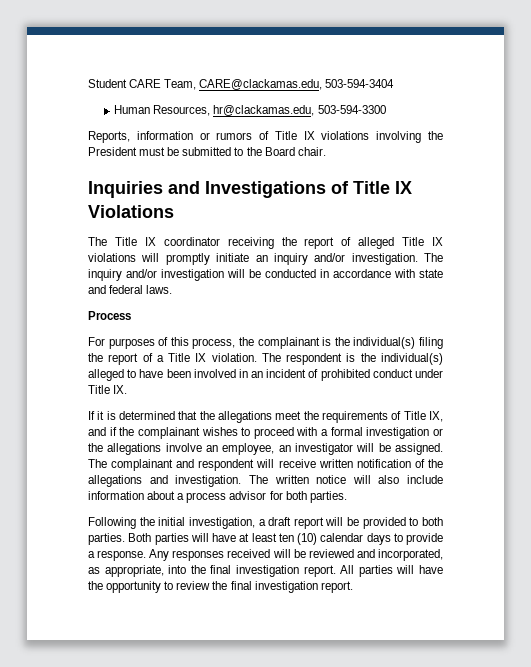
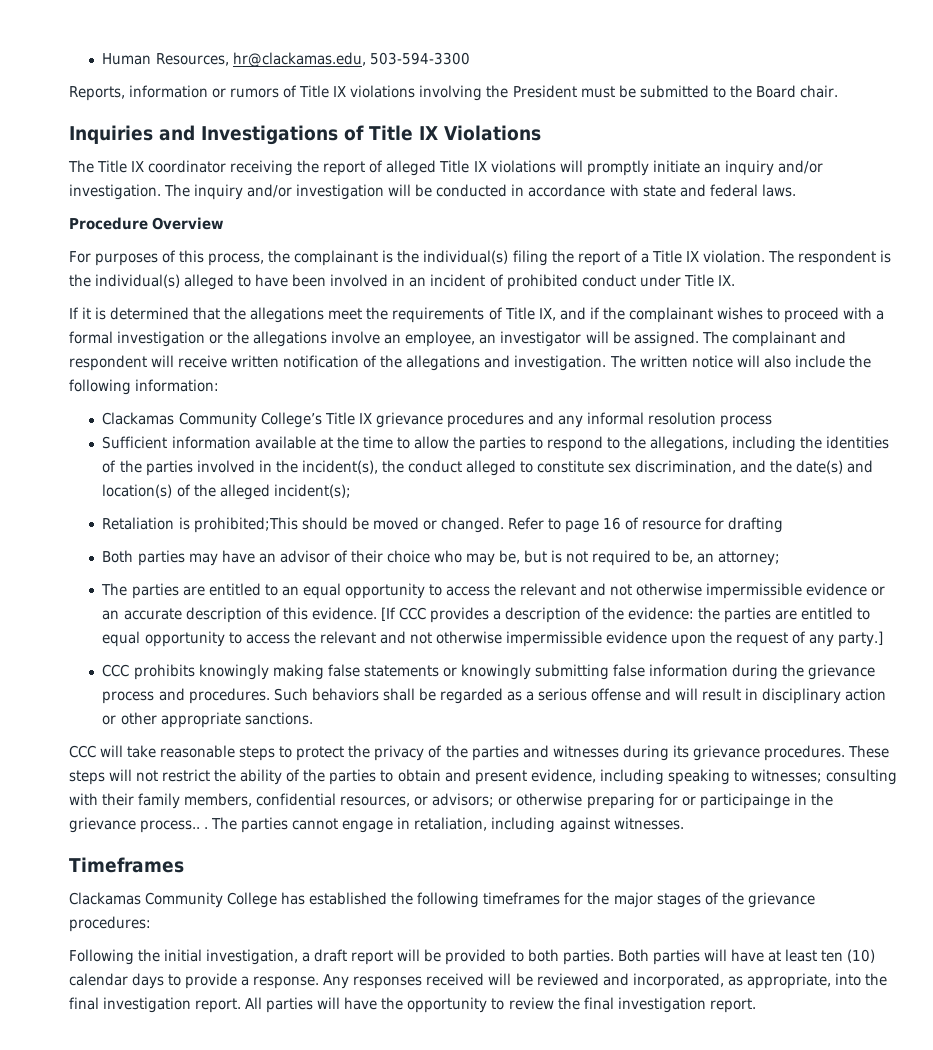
[88,79,395,90] Student CARE Team, CARE@clackamas.edu, 503-594-3404 // -> (102, 59) none
[88,311,131,320] Process -> [69,217,224,230] Procedure Overview
[88,491,347,503] information about a process advisor for both parties. -> [848,355,871,368] [69,379,220,395] [102,412,773,428] [102,436,890,452] [102,460,874,476] [102,484,351,500] [102,517,784,533] [102,550,781,566] [101,583,886,599] [102,607,871,623] [102,631,884,647] [102,664,876,680] [102,688,887,704] [102,712,313,728] [69,745,889,761] [69,769,897,785] [69,793,833,809] [69,817,684,833] [69,857,184,873] [69,892,815,908] [69,916,151,932] the following information: // Clackamas Community College’s Title IX grievance procedures and any informal resolution process // Sufficient information available at the time to allow the parties to respond to the allegations, including the identities of the parties involved in the incident(s), the conduct alleged to constitute sex discrimination, and the date(s) and location(s) of the alleged incident(s); // Retaliation is prohibited;This should be moved or changed. Refer to page 16 of resource for drafting // Both parties may have an advisor of their choice who may be, but is not required to be, an attorney; // The parties are entitled to an equal opportunity to access the relevant and not otherwise impermissible evidence or an accurate description of this evidence. [If CCC provides a description of the evidence: the parties are entitled to equal opportunity to access the relevant and not otherwise impermissible evidence upon the request of any party.] // CCC prohibits knowingly making false statements or knowingly submitting false information during the grievance process and procedures. Such behaviors shall be regarded as a serious offense and will result in disciplinary action or other appropriate sanctions. // CCC will take reasonable steps to protect the privacy of the parties and witnesses during its grievance procedures. These steps will not restrict the ability of the parties to obtain and present evidence, including speaking to witnesses; consulting with their family members, confidential resources, or advisors; or otherwise preparing for or participainge in the grievance process.. . The parties cannot engage in retaliation, including against witnesses. // Timeframes // Clackamas Community College has established the following timeframes for the major stages of the grievance procedures:

